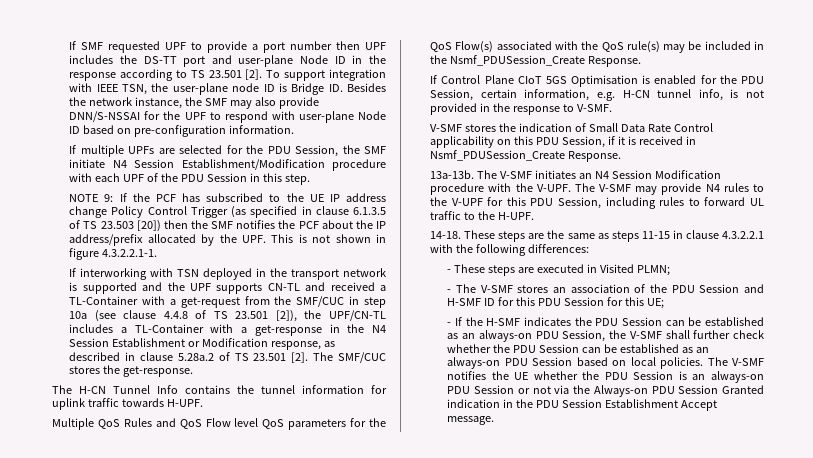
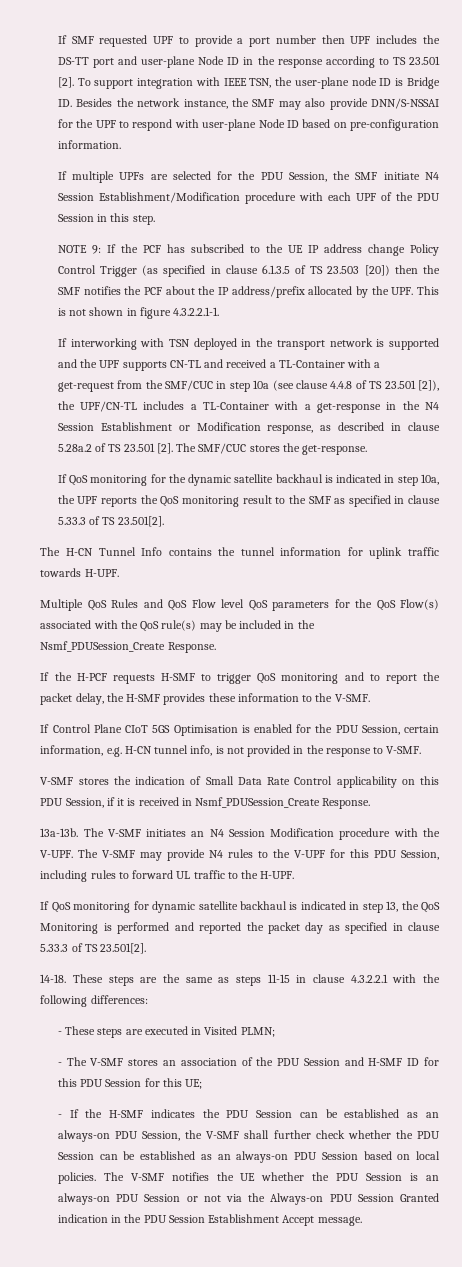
(194, 371) none -> [57,474,440,486] [57,495,441,507] [57,516,164,527] // If QoS monitoring for the dynamic satellite backhaul is indicated in step 10a, the UPF reports the QoS monitoring result to the SMF as specified in clause 5.33.3 of TS 23.501[2].
(642, 61) none -> [40,672,440,684] [40,693,370,705] // If the H-PCF requests H-SMF to trigger QoS monitoring and to report the packet delay, the H-SMF provides these information to the V-SMF.
(535, 216) none -> [40,901,440,913] [40,922,440,934] [40,943,147,954] // If QoS monitoring for dynamic satellite backhaul is indicated in step 13, the QoS Monitoring is performed and reported the packet day as specified in clause 5.33.3 of TS 23.501[2].

